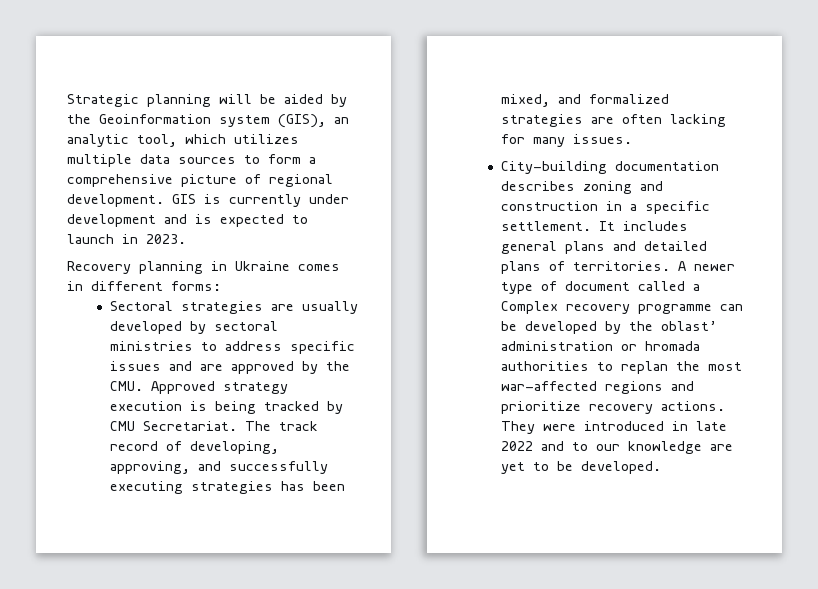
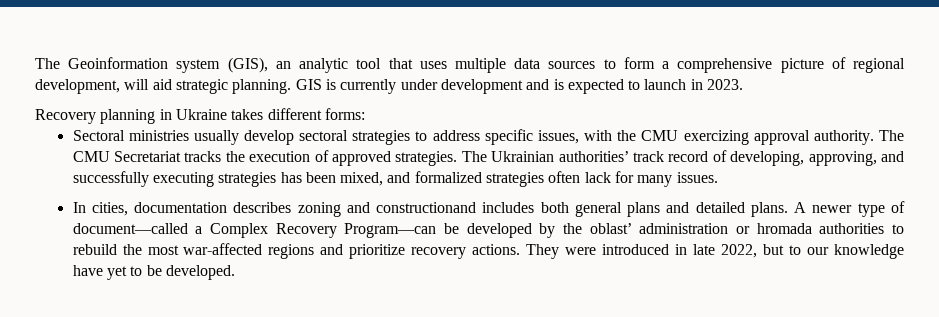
[67,94,347,107] [67,114,91,124] Strategic planning will be aided by the -> [35,58,60,69] The
[137,134,299,147] tool, which utilizes -> [356,58,447,69] tool that uses
[67,194,164,207] development. -> [35,79,292,94] development, will aid strategic planning.
[298,264,340,271] [67,281,83,291] comes in -> [231,109,264,120] takes
[181,301,359,314] [110,321,279,334] [110,341,356,354] [110,361,351,374] [110,381,289,394] [110,401,344,414] [110,421,272,431] strategies are usually developed by sectoral ministries to address specific issues and are approved by the CMU. Approved strategy execution is being tracked by CMU Secretariat. The -> [128,129,905,145] [72,150,629,166] ministries usually develop sectoral strategies to address specific issues, with the CMU exercizing approval authority. The CMU Secretariat tracks the execution of approved strategies. The Ukrainian authorities’
[591,114,727,127] are often lacking -> [548,171,611,183] often lack
[501,161,608,174] City-building -> [72,202,128,216] In cities,
[501,201,711,214] [501,221,689,231] construction in a specific settlement. It includes -> [376,202,569,213] constructionand includes both
[501,261,671,274] plans of territories. -> [750,202,788,217] plans.
[565,281,701,291] [501,301,744,314] document called a Complex recovery programme can -> [72,223,437,238] document—called a Complex Recovery Program—can
[621,361,669,374] replan -> [72,244,117,255] rebuild
[501,441,565,451] 2022 and -> [721,244,785,258] 2022, but
[710,444,734,451] are -> [72,265,103,276] have

